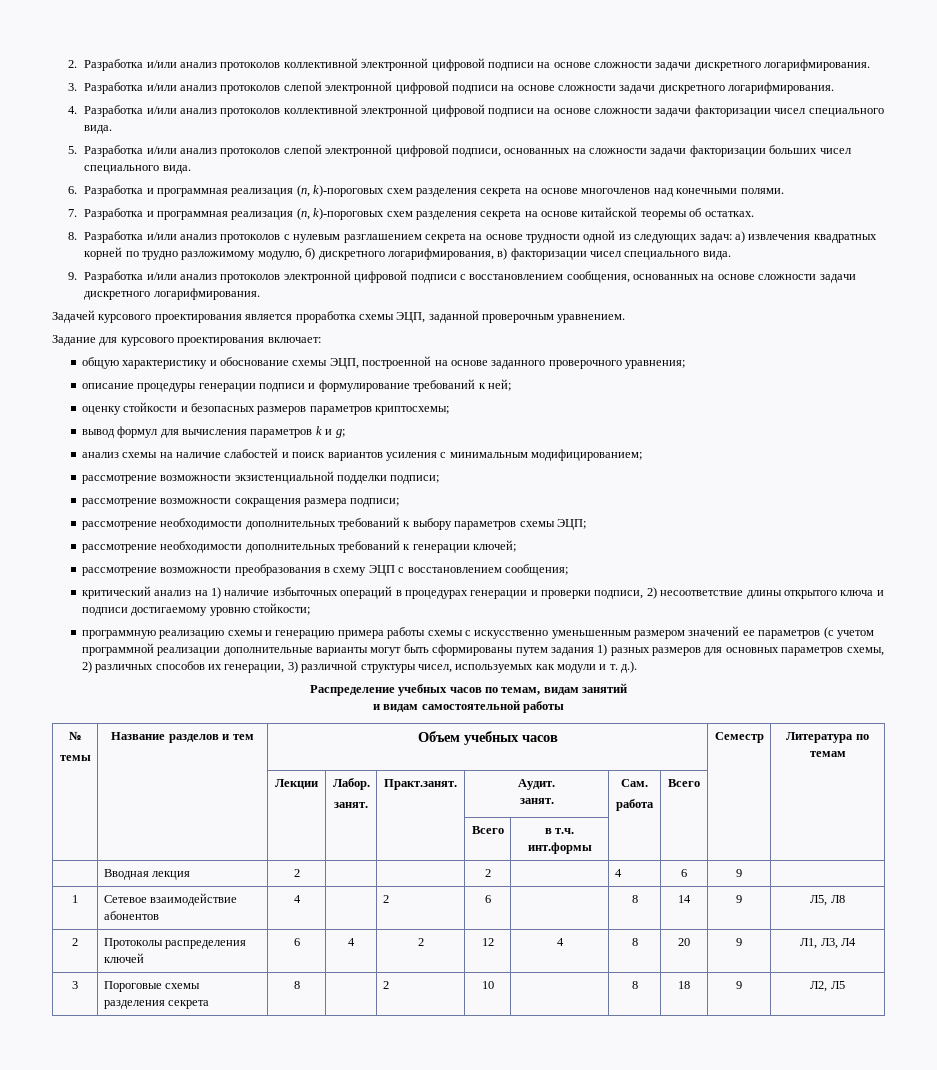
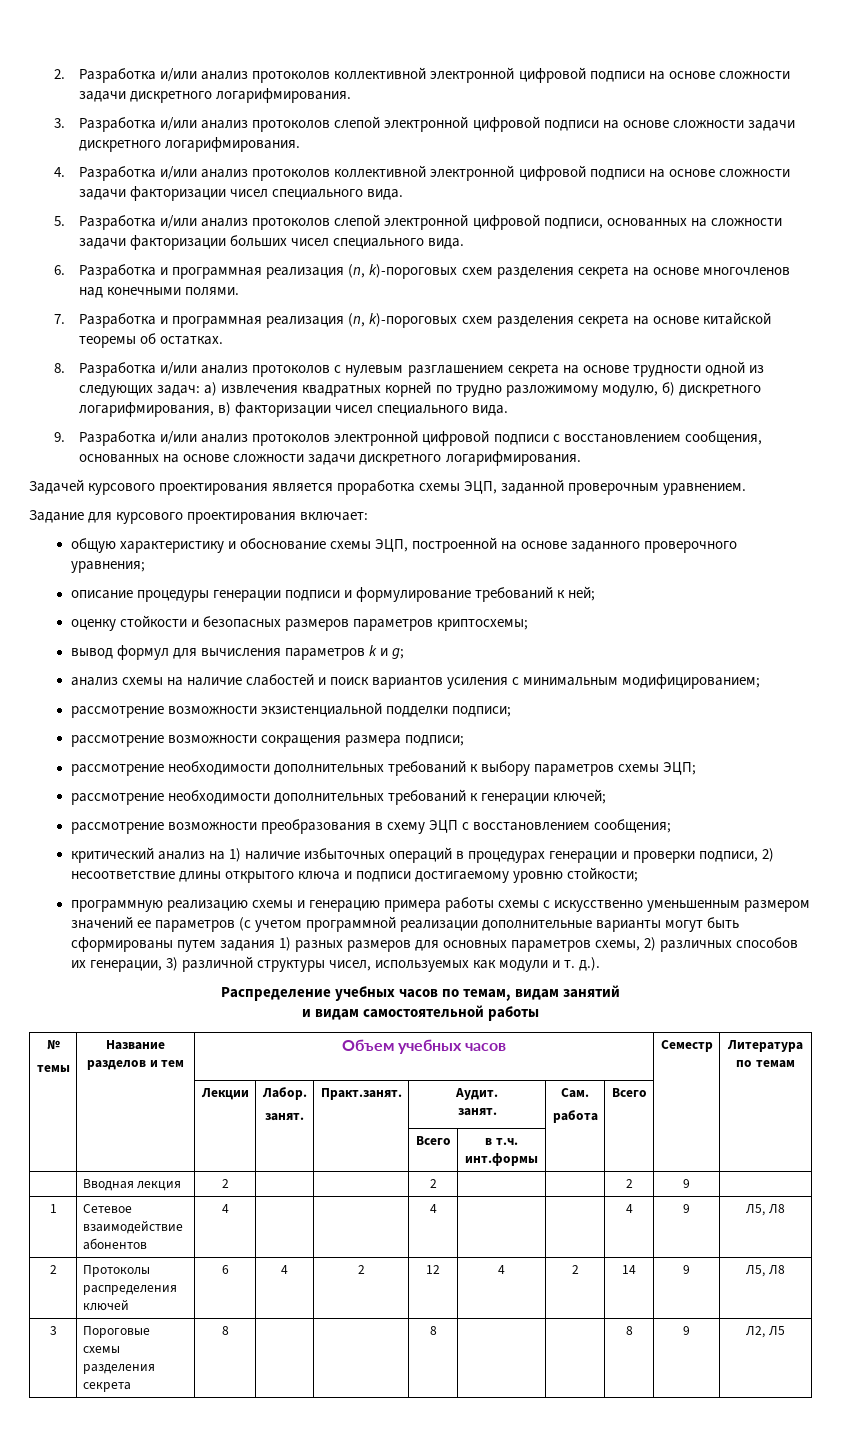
[614,869,622,877] [681,869,687,877] 4 | 6 -> [625,1179,633,1188] | 2
[382,895,389,903] [484,895,491,903] [631,895,638,903] [678,895,691,903] 2 | 6 | | 8 | 14 -> [429,1204,437,1213] [625,1204,633,1213] | 4 | | | 4
[631,938,638,946] [678,938,690,946] [736,938,742,946] [800,938,856,949] 8 | 20 | 9 | Л1, Л3, Л4 -> [571,1265,579,1274] [622,1265,636,1274] [683,1265,690,1274] [746,1265,785,1277] 2 | 14 | 9 | Л5, Л8
[382,981,389,989] [481,981,494,989] [631,981,638,989] [678,981,690,989] 2 | 10 | | 8 | 18 -> [429,1326,437,1335] [625,1326,633,1335] | 8 | | | 8

